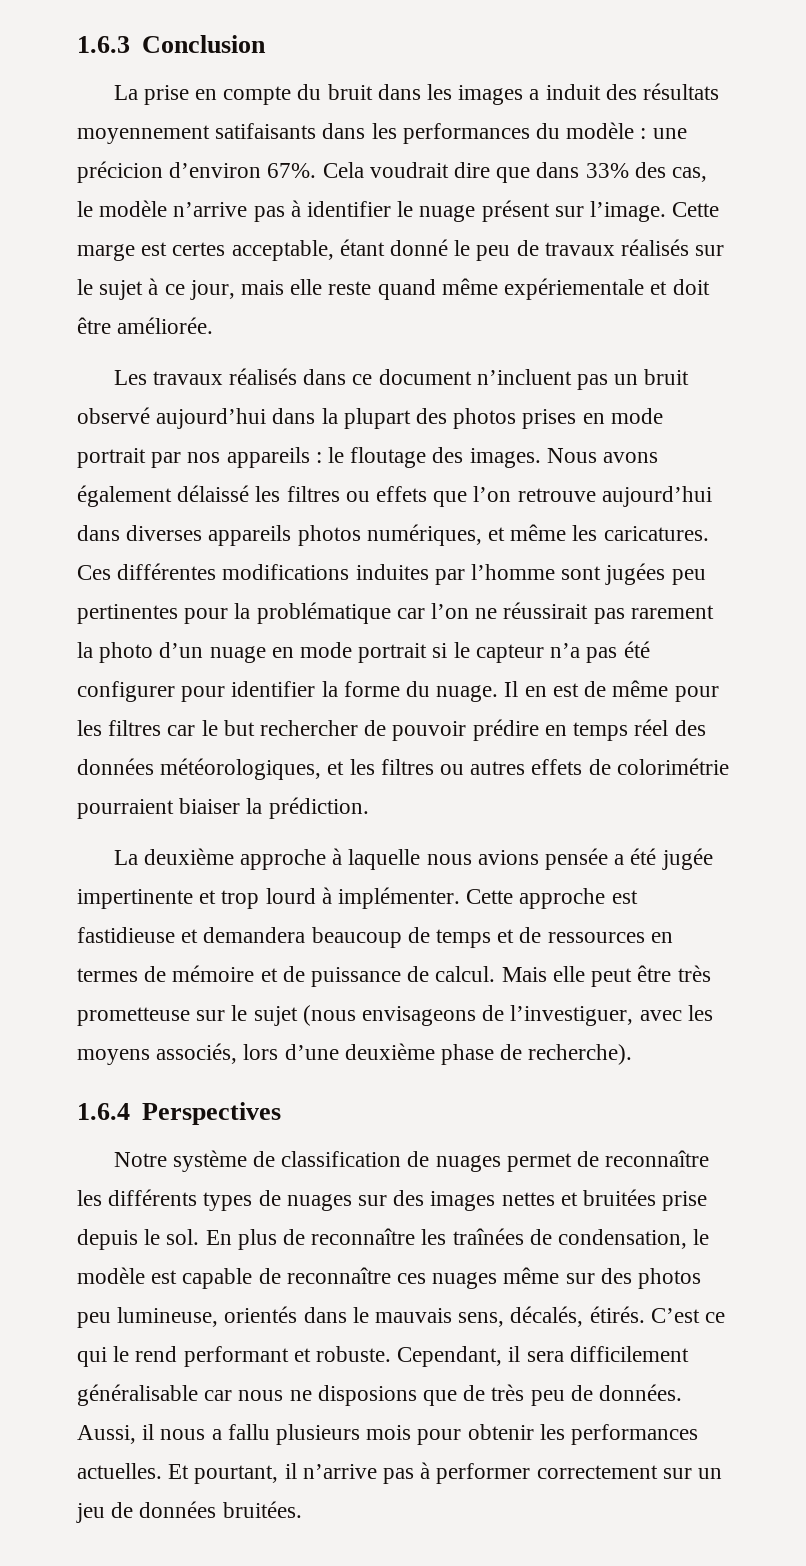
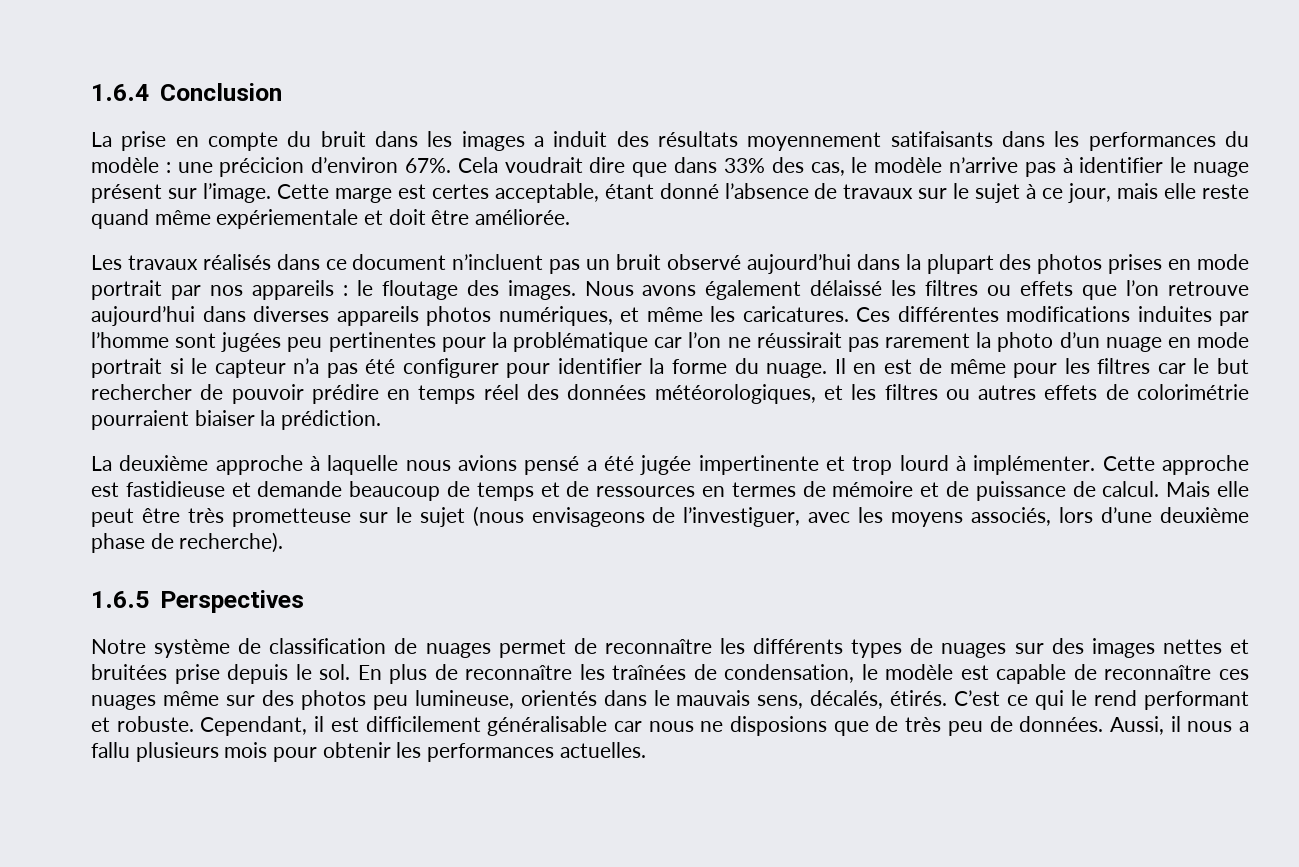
[77,36,130,53] 1.6.3 -> [91,84,149,101] 1.6.4
[454,240,511,261] le peu -> [724,183,809,199] l’absence
[621,239,690,256] réalisés -> (914, 191) none
[545,848,609,870] pensée -> [524,456,580,475] pensé
[203,927,306,943] demandera -> [257,481,343,497] demande
[77,1103,130,1120] 1.6.4 -> [91,591,149,608] 1.6.5
[526,1351,564,1362] sera -> [330,717,359,732] est
[168,1462,723,1484] [76,1501,302,1523] Et pourtant, il n’arrive pas à performer correctement sur un jeu de données bruitées. -> (646, 750) none

